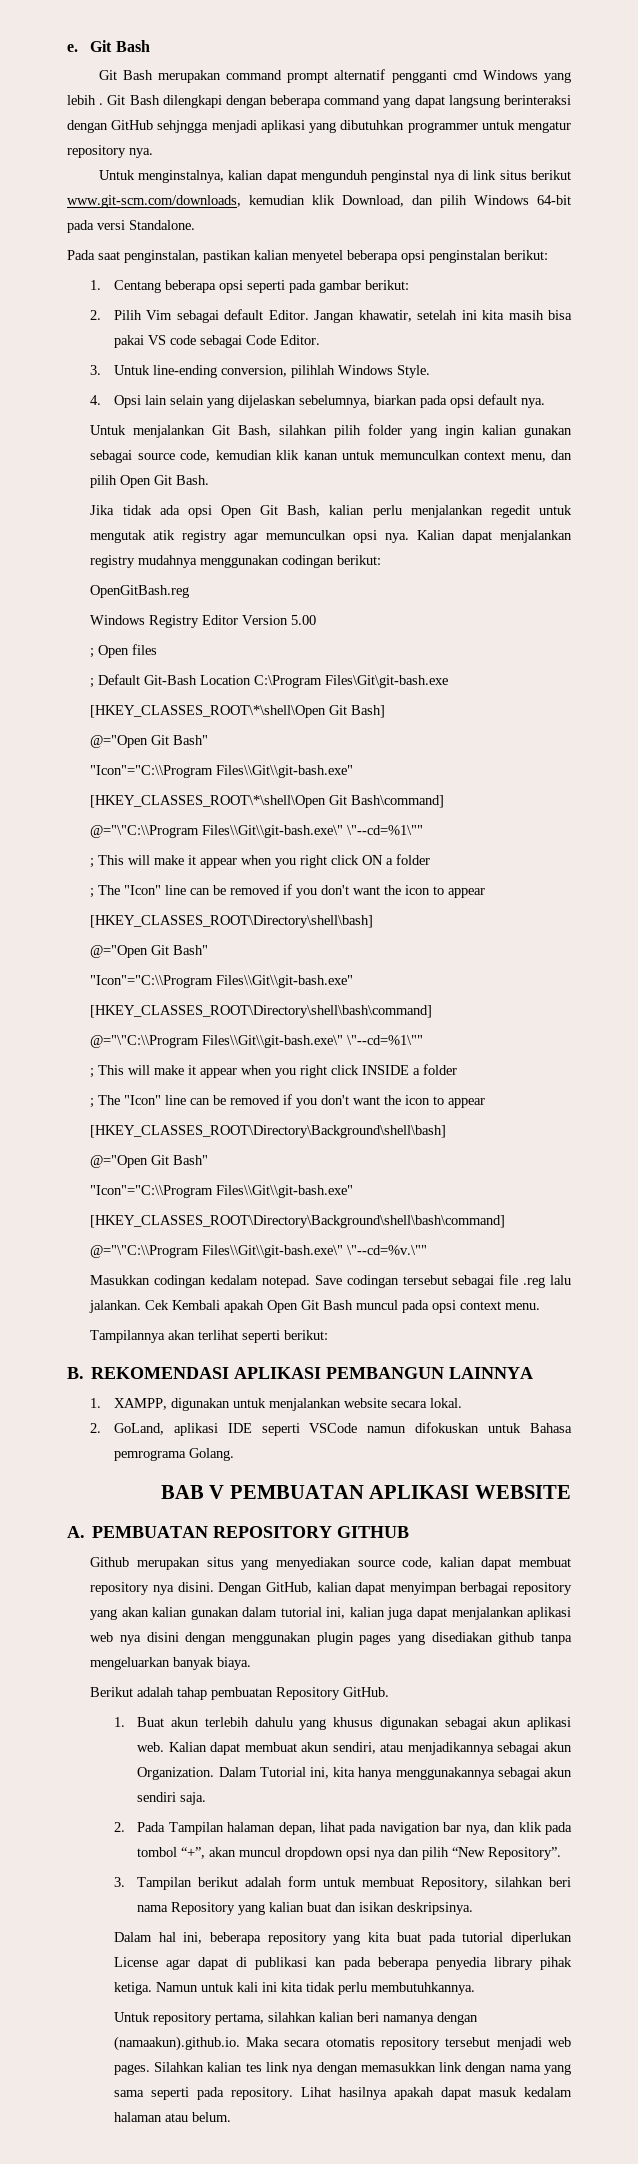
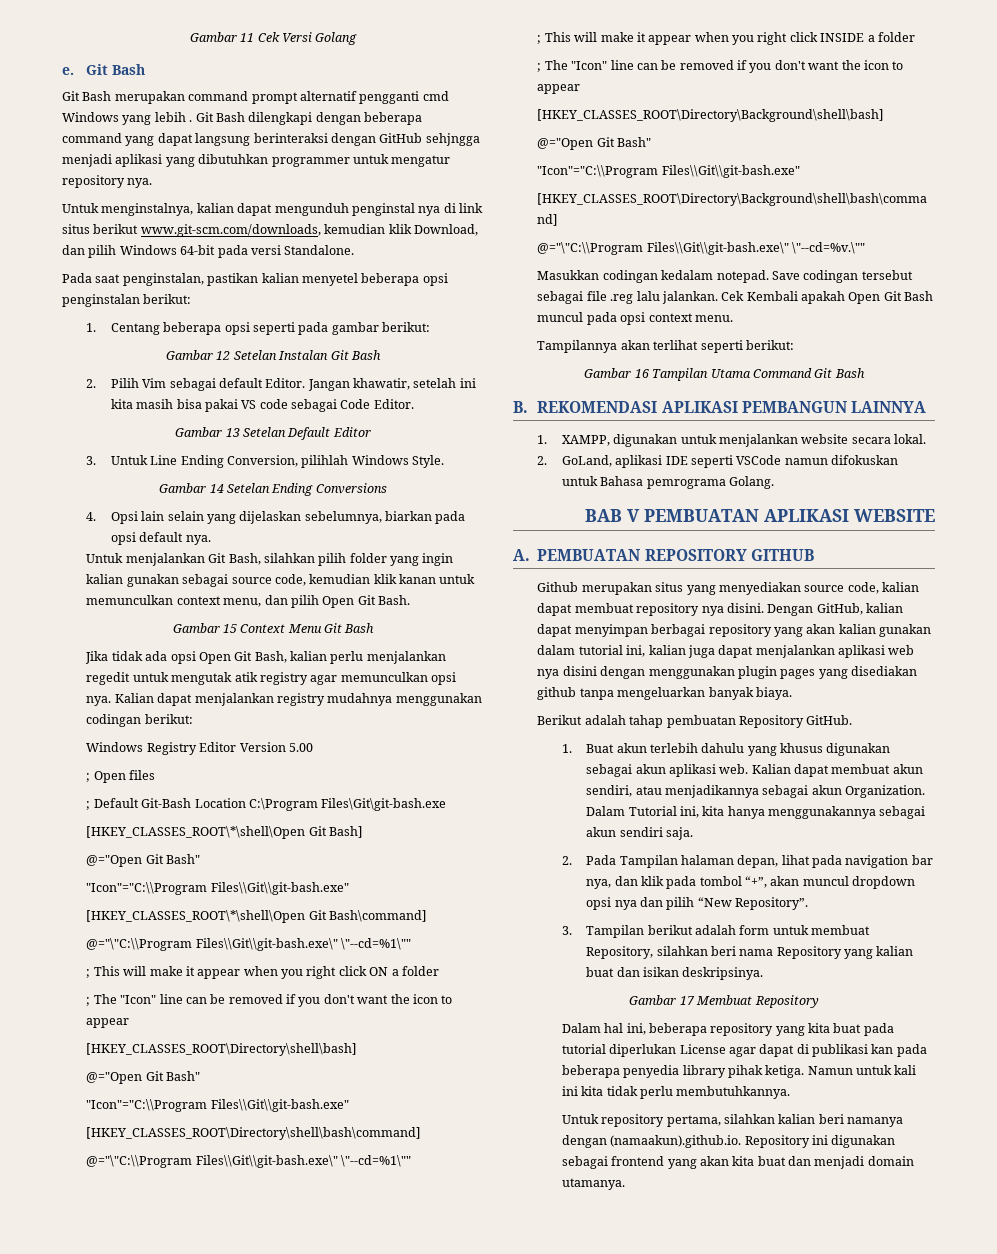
(67, 48) none -> [189,32,358,45] Gambar 11 Cek Versi Golang //
(409, 285) none -> [166,350,381,360] // Gambar 12 Setelan Instalan Git Bash
(320, 340) none -> [175,427,371,440] // Gambar 13 Setelan Default Editor
[152,365,287,378] line-ending conversion, -> [150,455,298,468] Line Ending Conversion,
(430, 371) none -> [159,483,387,496] // Gambar 14 Setelan Ending Conversions
(210, 480) none -> [172,623,375,633] // Gambar 15 Context Menu Git Bash
[90,585,190,598] // OpenGitBash.reg -> (193, 719) none
(329, 1335) none -> [584,368,865,381] // Gambar 16 Tampilan Utama Command Git Bash
(474, 1908) none -> [629,995,819,1008] // Gambar 17 Membuat Repository
[246,2037,571,2050] [113,2062,571,2075] [113,2087,573,2100] [113,2112,231,2122] Maka secara otomatis repository tersebut menjadi web pages. Silahkan kalian tes link nya dengan memasukkan link dengan nama yang sama seperti pada repository. Lihat hasilnya apakah dapat masuk kedalam halaman atau belum. -> [744,1135,896,1148] [561,1156,914,1169] [561,1178,625,1190] Repository ini digunakan sebagai frontend yang akan kita buat dan menjadi domain utamanya.

